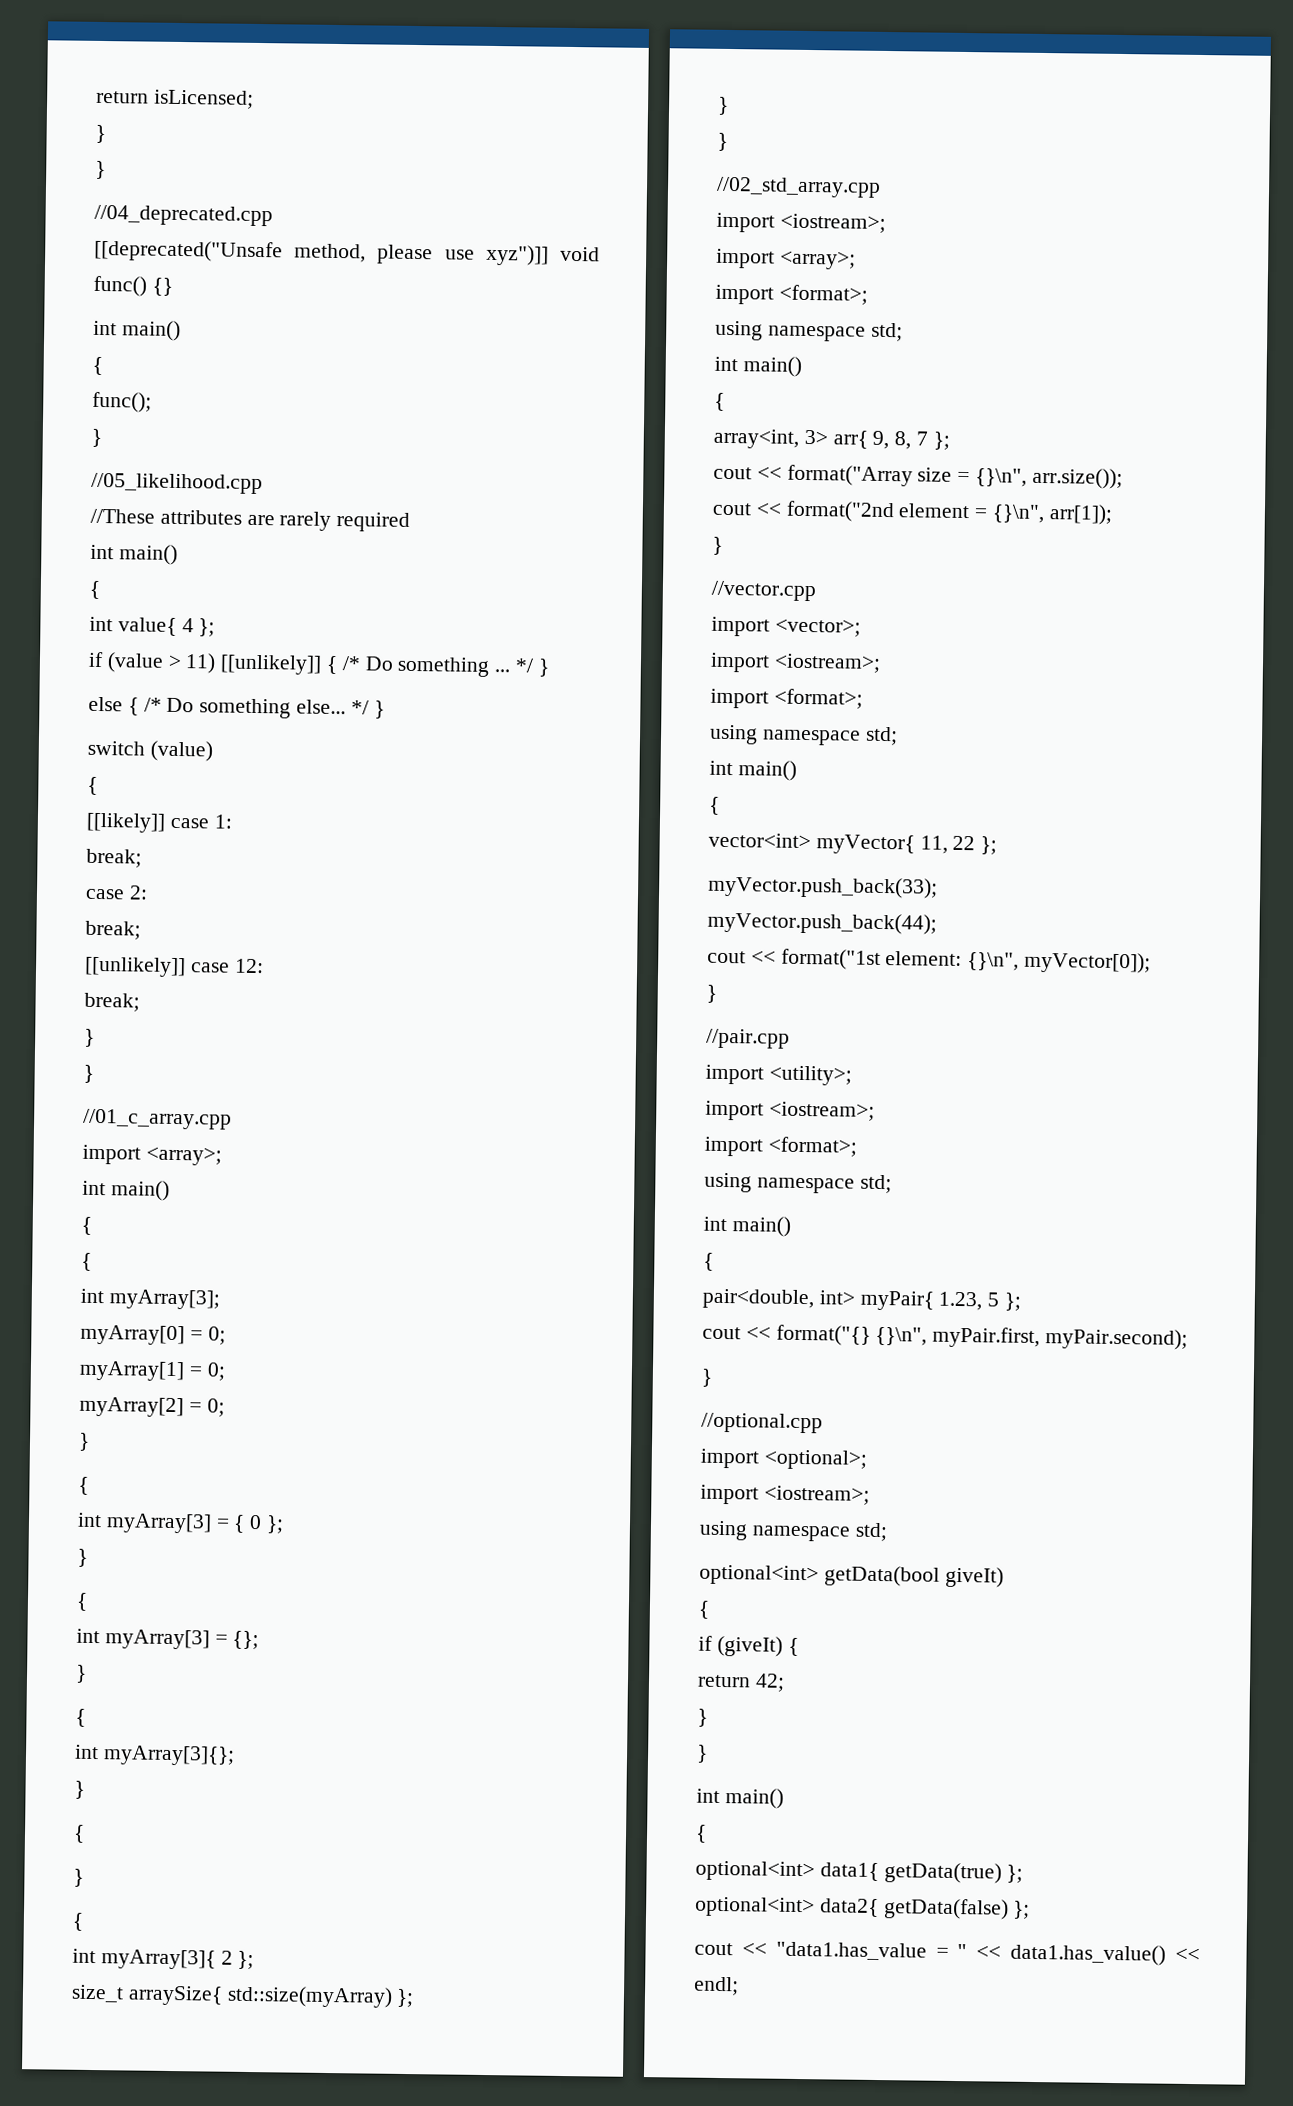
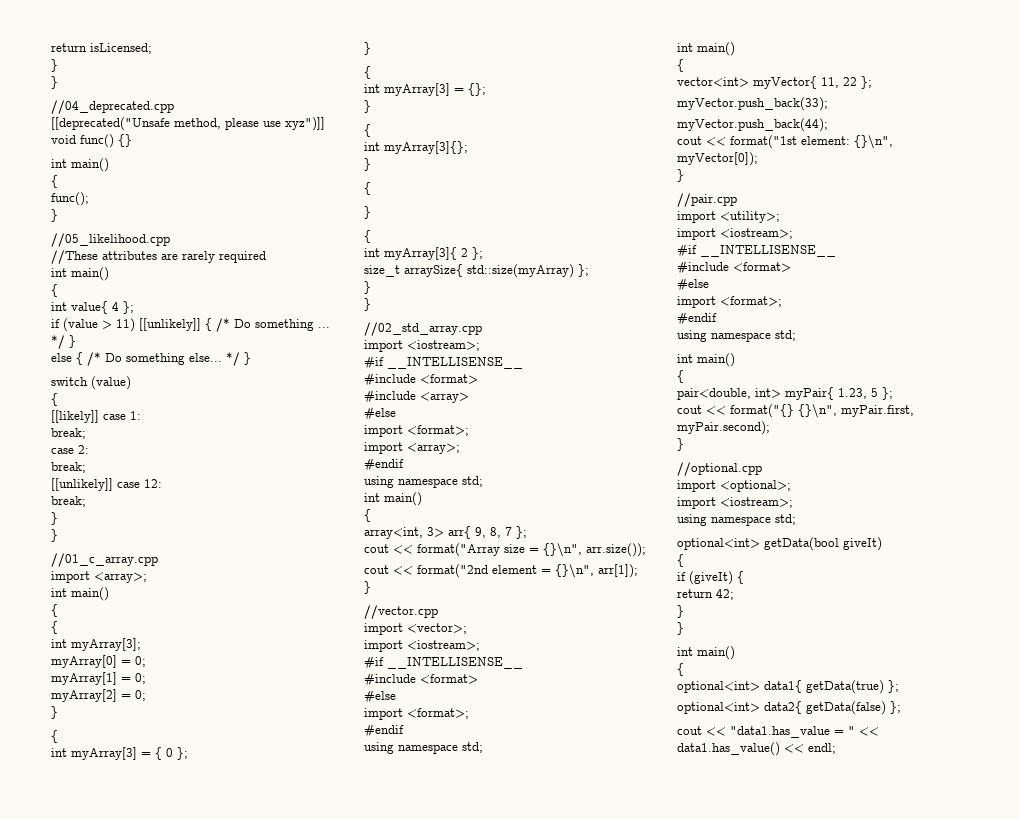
[716,248,856,270] [715,284,868,305] // import <array>; // import <format>; -> [364,356,523,370] [364,373,478,387] [364,390,469,404] [364,407,396,421] [364,425,469,437] [364,442,460,454] [364,458,404,472] // #if __INTELLISENSE__ // #include <format> // #include <array> // #else // import <format>; // import <array>; // #endif
[710,688,863,709] // import <format>; -> [364,656,523,670] [364,673,478,687] [364,690,396,704] [364,708,469,720] [364,724,404,738] // #if __INTELLISENSE__ // #include <format> // #else // import <format>; // #endif
[704,1136,857,1157] // import <format>; -> [677,244,836,258] [677,261,791,275] [677,278,709,292] [677,296,782,308] [677,312,717,326] // #if __INTELLISENSE__ // #include <format> // #else // import <format>; // #endif

